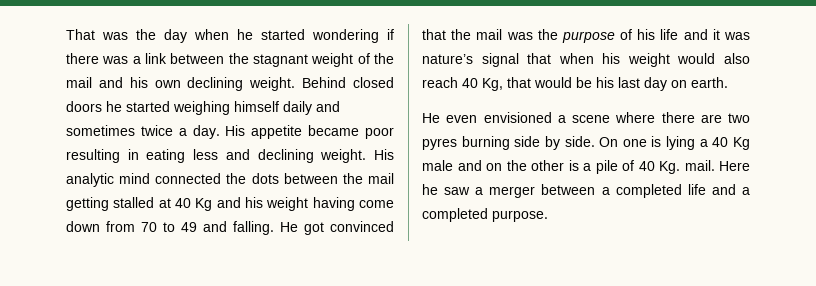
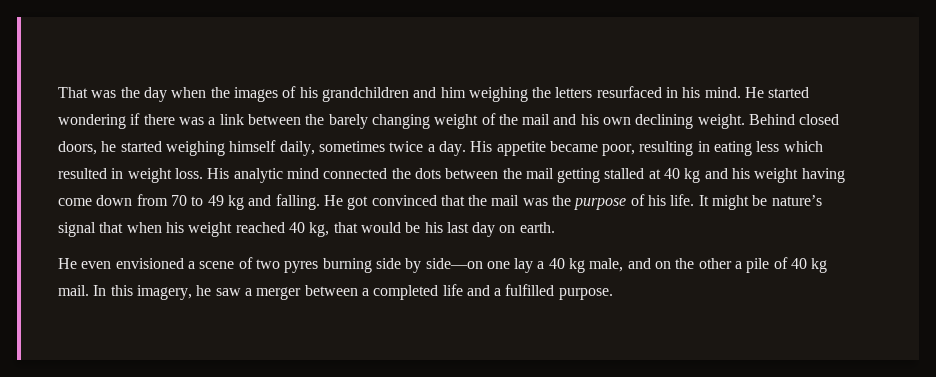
[237,29,253,40] he -> [210,86,765,102] the images of his grandchildren and him weighing the letters resurfaced in his mind. He
[253,54,308,67] stagnant -> [328,114,430,129] barely changing
[66,101,102,112] doors -> [58,141,97,155] doors,
[283,101,340,115] daily and -> [279,141,315,156] daily,
[365,127,394,139] poor -> [602,144,636,156] poor,
[225,149,367,163] and declining weight. -> [783,141,823,152] [58,168,203,183] which resulted in weight loss.
[195,198,213,211] Kg -> [684,168,701,183] kg
(197, 227) none -> [227,195,244,210] kg
[660,29,750,40] life and it was -> [670,194,768,210] life. It might be
[677,53,750,64] [422,77,503,91] would also reach 40 Kg, -> [235,222,330,237] reached 40 kg,
[615,112,722,123] where there are -> [238,257,253,269] of
[564,136,750,150] [422,160,453,171] side. On one is lying a 40 Kg male -> [425,258,624,273] side—on one lay a 40 kg male,
[568,160,579,171] is -> (732, 263) none
[659,160,750,174] Kg. mail. Here -> [811,258,828,273] [58,285,192,300] kg mail. In this imagery,
[422,208,488,222] completed -> [505,284,555,296] fulfilled

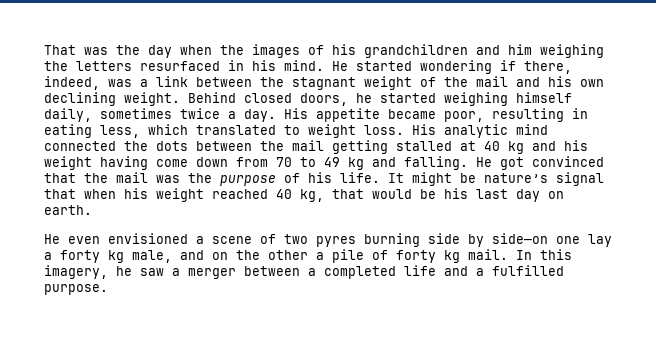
[143,114,175,125] there -> [524,61,572,74] [44,76,100,90] there, indeed,
[328,114,430,129] barely changing -> [292,77,356,90] stagnant
[756,141,823,152] [58,168,124,179] less which resulted in -> [100,124,300,138] less, which translated to
[548,258,565,269] 40 -> [60,250,100,263] forty
[791,258,808,269] 40 -> [396,250,436,263] forty

